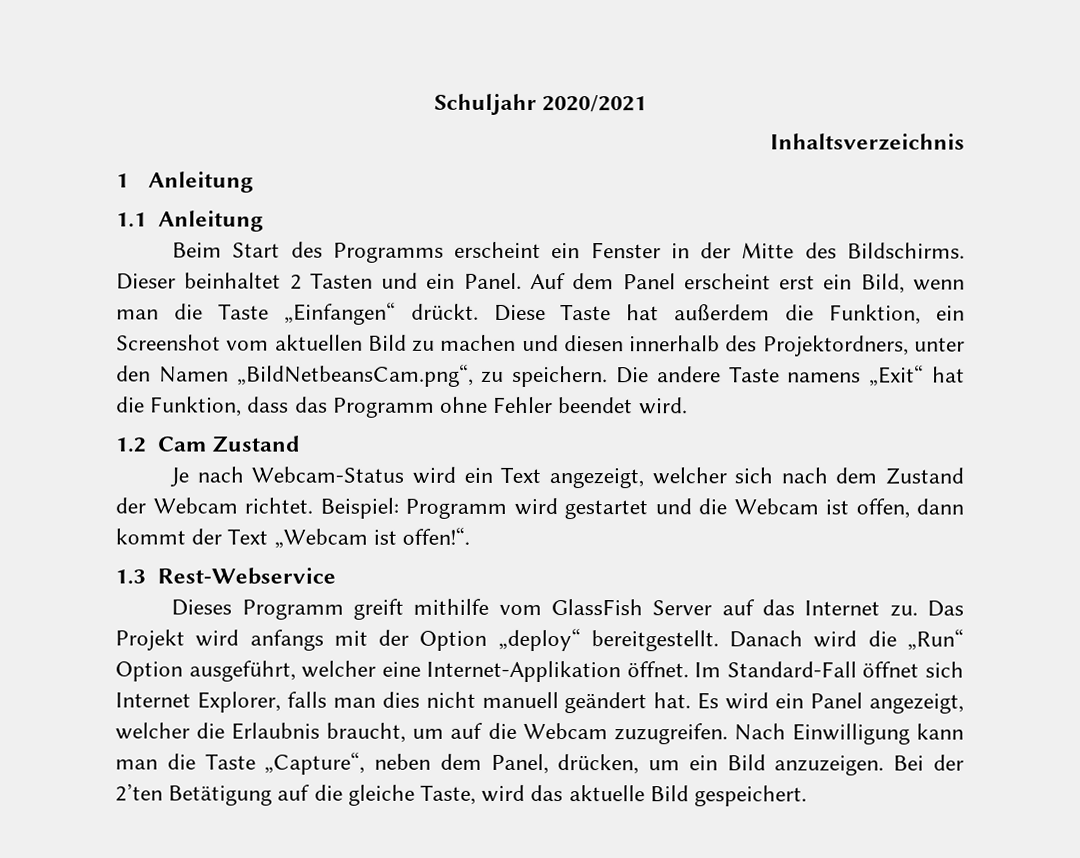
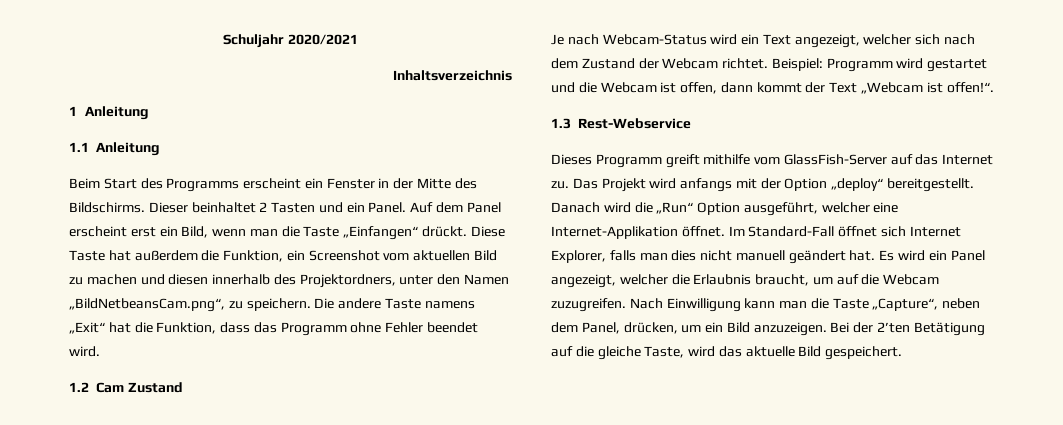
[550,599,713,616] GlassFish Server -> [783,154,887,165] GlassFish-Server

